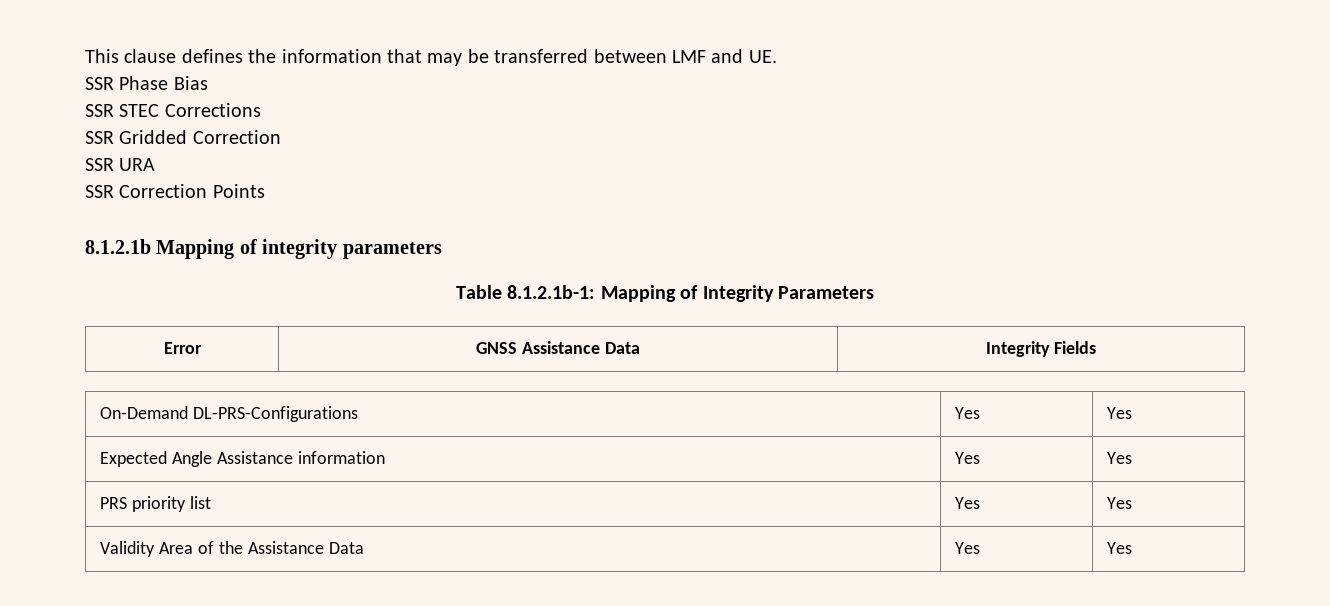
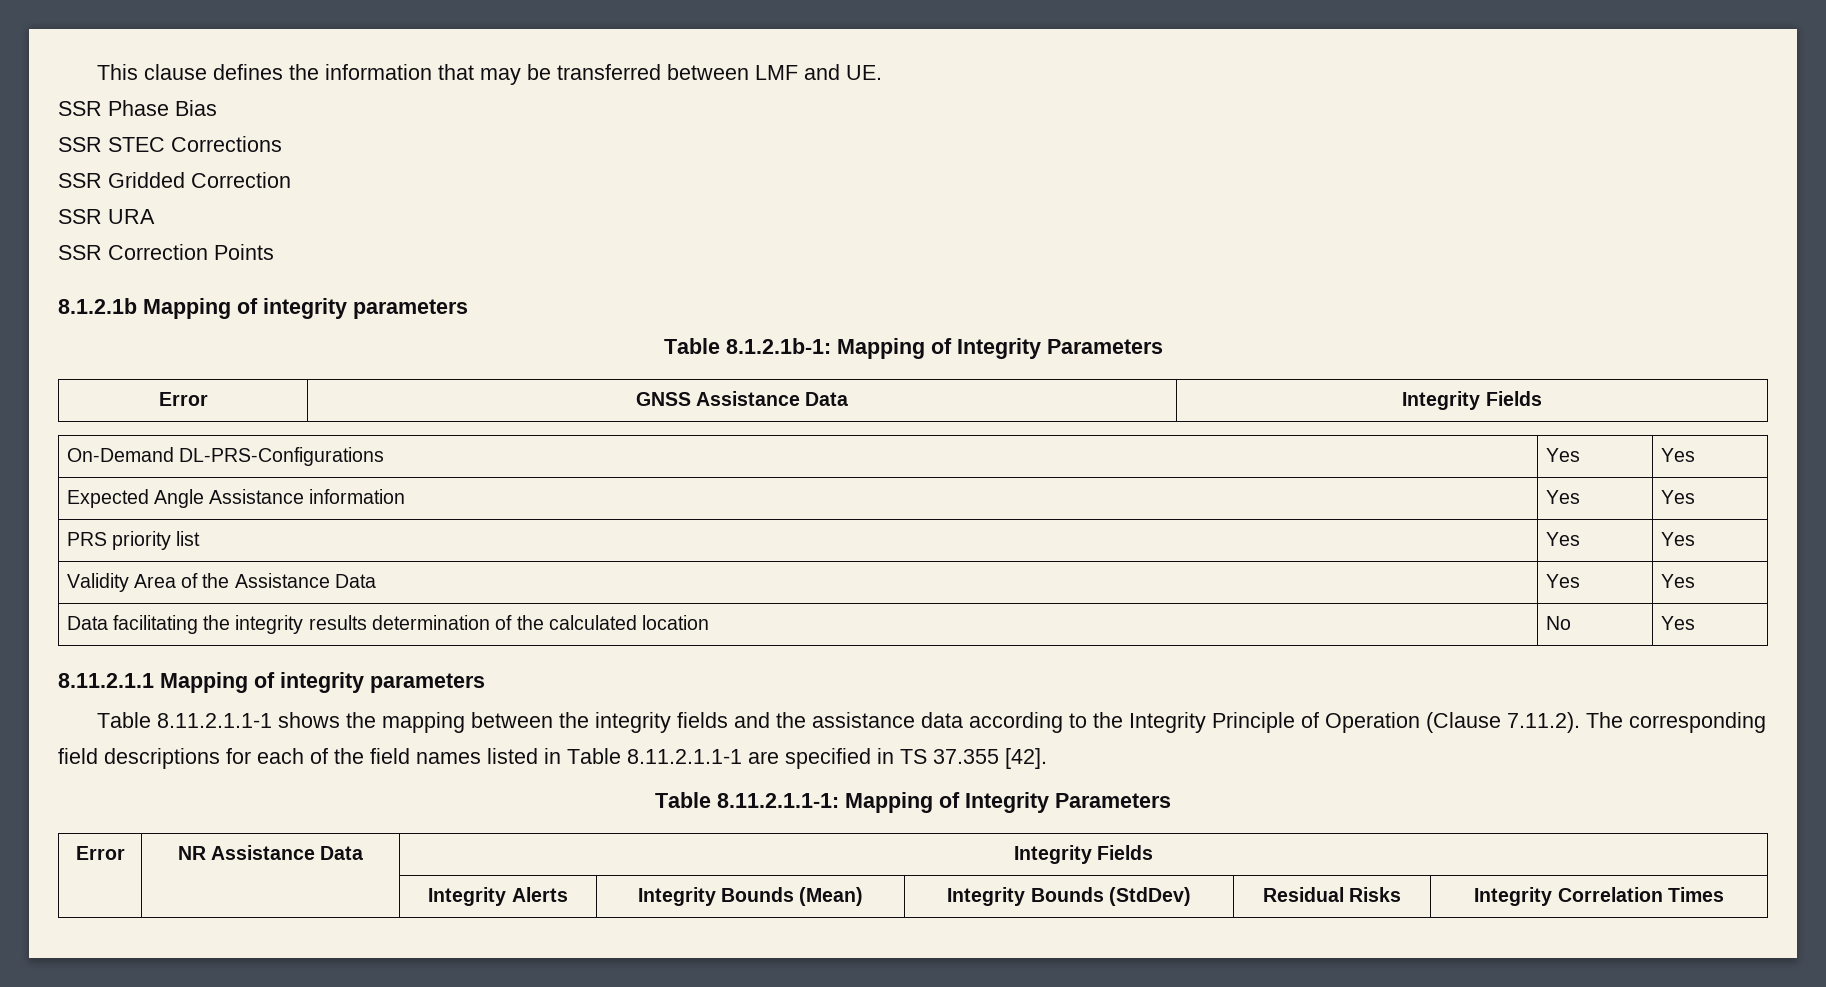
(1133, 548) none -> [66,615,710,634] [1545,616,1571,630] [1660,616,1695,630] [58,672,485,693] [97,712,1767,733] [58,748,1047,769] [655,792,1171,813] [75,846,125,860] [177,845,364,860] [1013,845,1154,864] [428,887,568,906] [637,887,864,906] [947,887,1191,906] [1262,887,1402,902] [1474,887,1724,906] // Data facilitating the integrity results determination of the calculated location | No | Yes // 8.11.2.1.1 Mapping of integrity parameters // Table 8.11.2.1.1-1 shows the mapping between the integrity fields and the assistance data according to the Integrity Principle of Operation (Clause 7.11.2). The corresponding field descriptions for each of the field names listed in Table 8.11.2.1.1-1 are specified in TS 37.355 [42]. // Table 8.11.2.1.1-1: Mapping of Integrity Parameters // Error | NR Assistance Data | Integrity Fields // | | Integrity Alerts | Integrity Bounds (Mean) | Integrity Bounds (StdDev) | Residual Risks | Integrity Correlation Times

